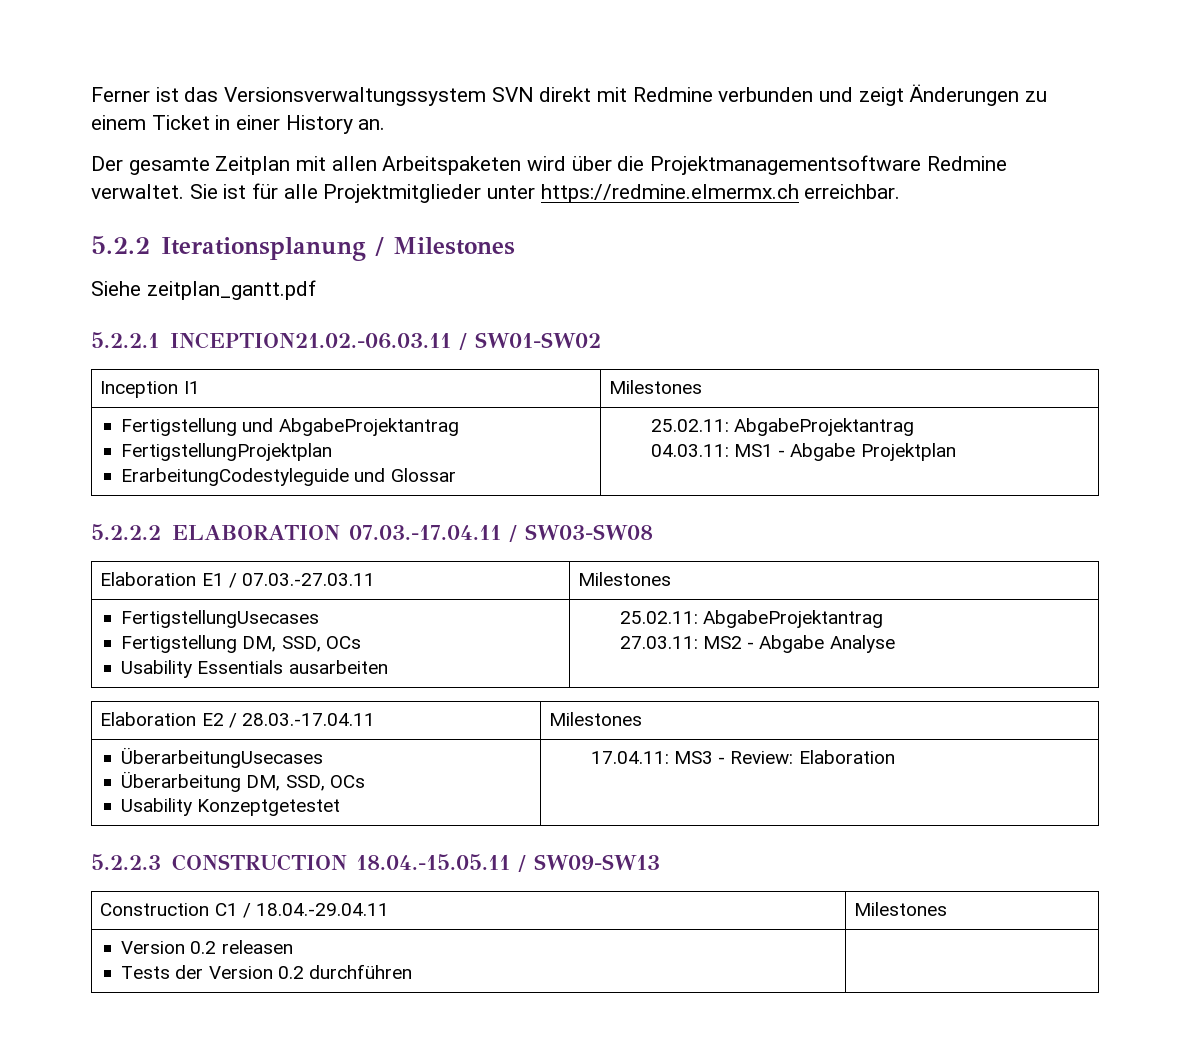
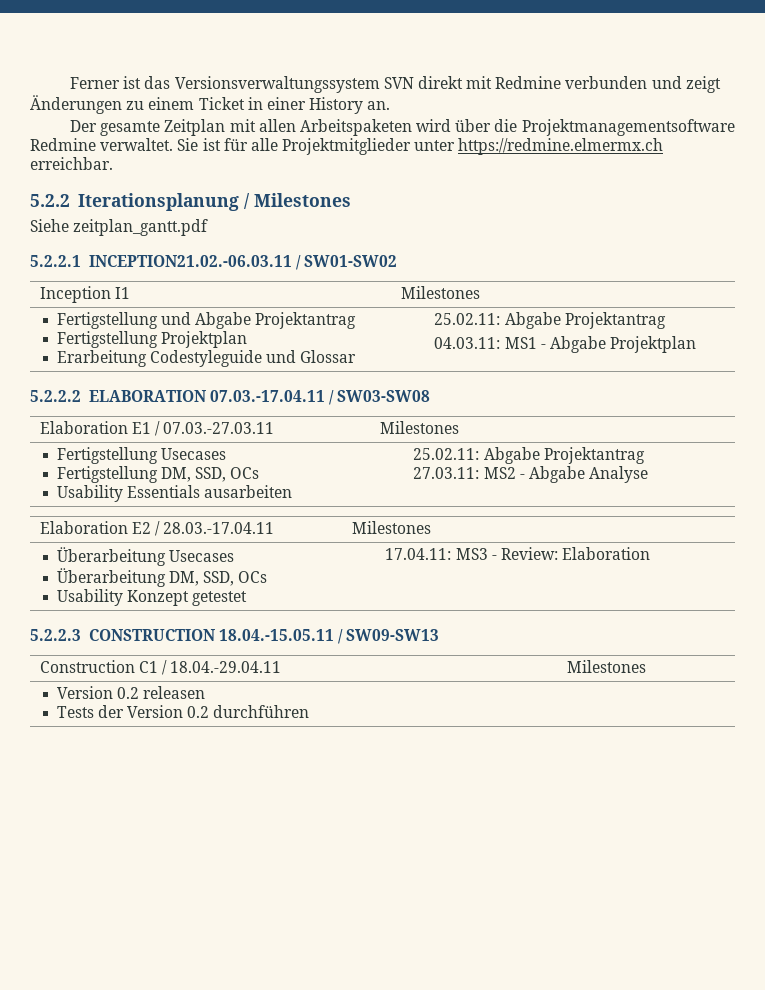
[278,418,459,436] [121,443,333,461] [121,468,350,486] AbgabeProjektantrag // FertigstellungProjektplan // ErarbeitungCodestyleguide -> [194,312,357,329] [56,331,247,348] [56,350,262,367] Abgabe Projektantrag // Fertigstellung Projektplan // Erarbeitung Codestyleguide
[734,418,915,436] AbgabeProjektantrag -> [504,312,666,329] Abgabe Projektantrag
[121,610,320,628] FertigstellungUsecases -> [56,447,226,464] Fertigstellung Usecases
[703,610,884,628] AbgabeProjektantrag -> [483,447,645,464] Abgabe Projektantrag
[121,747,324,768] ÜberarbeitungUsecases -> [56,547,234,566] Überarbeitung Usecases
[197,799,341,816] Konzeptgetestet -> [126,590,247,606] Konzept getestet

